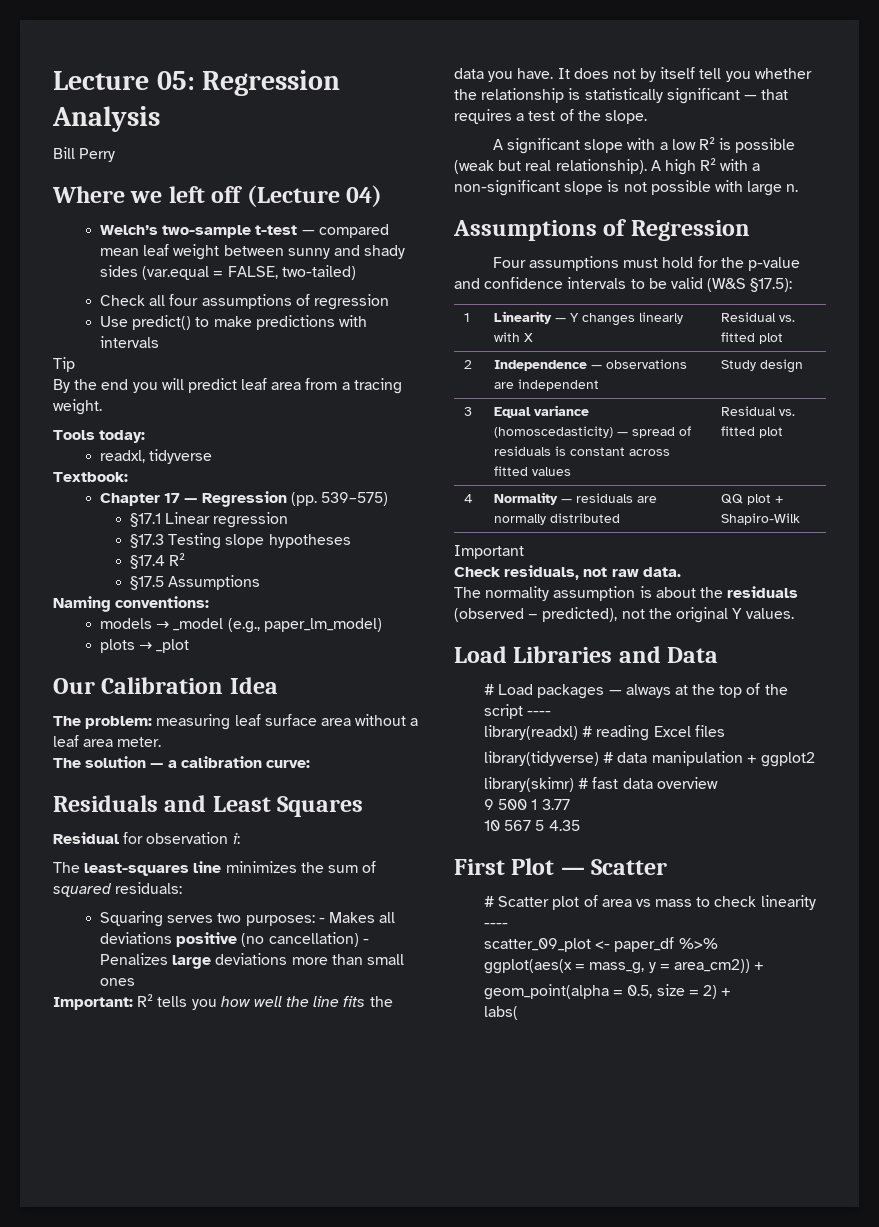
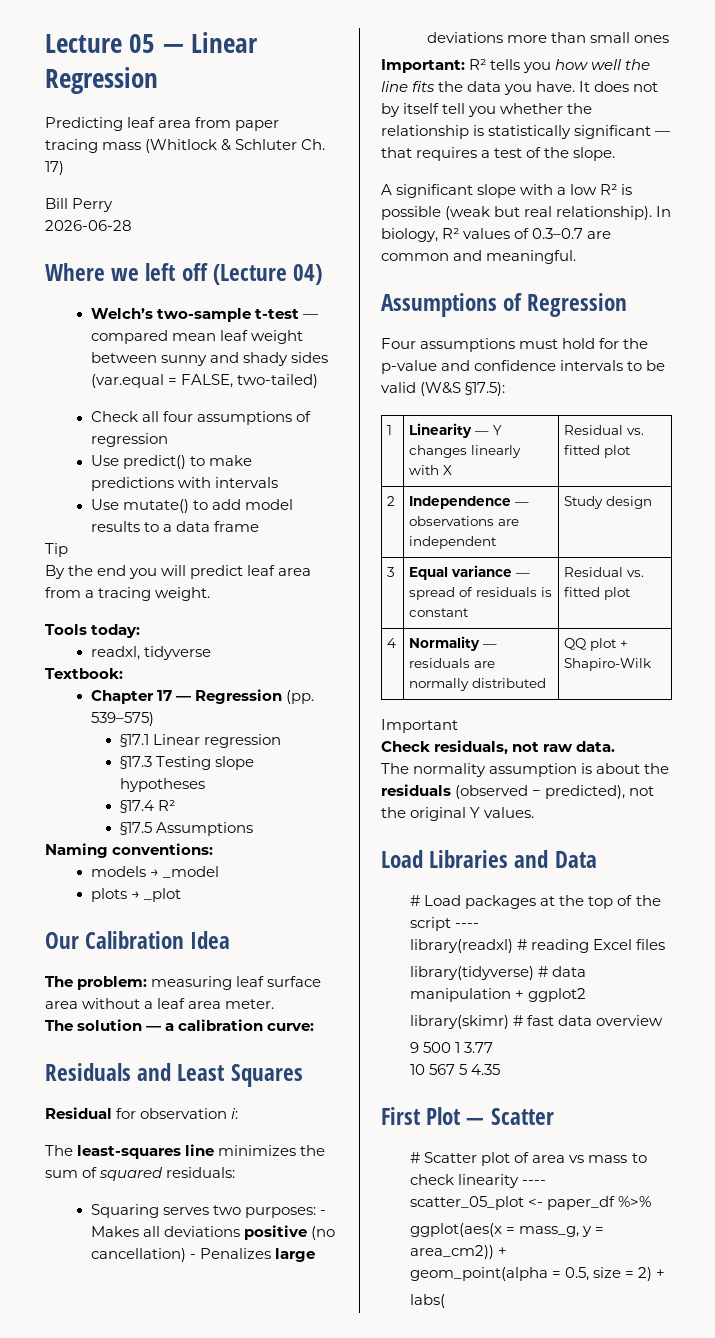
[156,70,341,96] [52,106,160,132] 05: Regression Analysis -> [129,32,258,53] [45,67,158,94] [45,117,280,131] [45,139,326,153] [45,161,64,175] 05 — Linear Regression // Predicting leaf area from paper tracing mass (Whitlock & Schluter Ch. 17)
(116, 155) none -> [45,220,132,231] // 2026-06-28
(160, 342) none -> [90,499,293,513] [90,521,259,532] // Use mutate() to add model results to a data frame
[227,618,382,633] (e.g., paper_lm_model) -> (219, 872) none
[650,158,761,175] [454,180,799,196] A high R² with a non-significant slope is not possible with large n. -> [656,206,672,217] [381,228,612,242] [381,250,577,264] In biology, R² values of 0.3–0.7 are common and meaningful.
[494,426,614,438] (homoscedasticity) -> (513, 571) none
[629,449,671,456] [494,466,572,476] across fitted values -> (470, 612) none
[608,684,671,698] — always -> (537, 902) none
[483,938,591,952] scatter_09_plot -> [410,1196,525,1210] scatter_05_plot

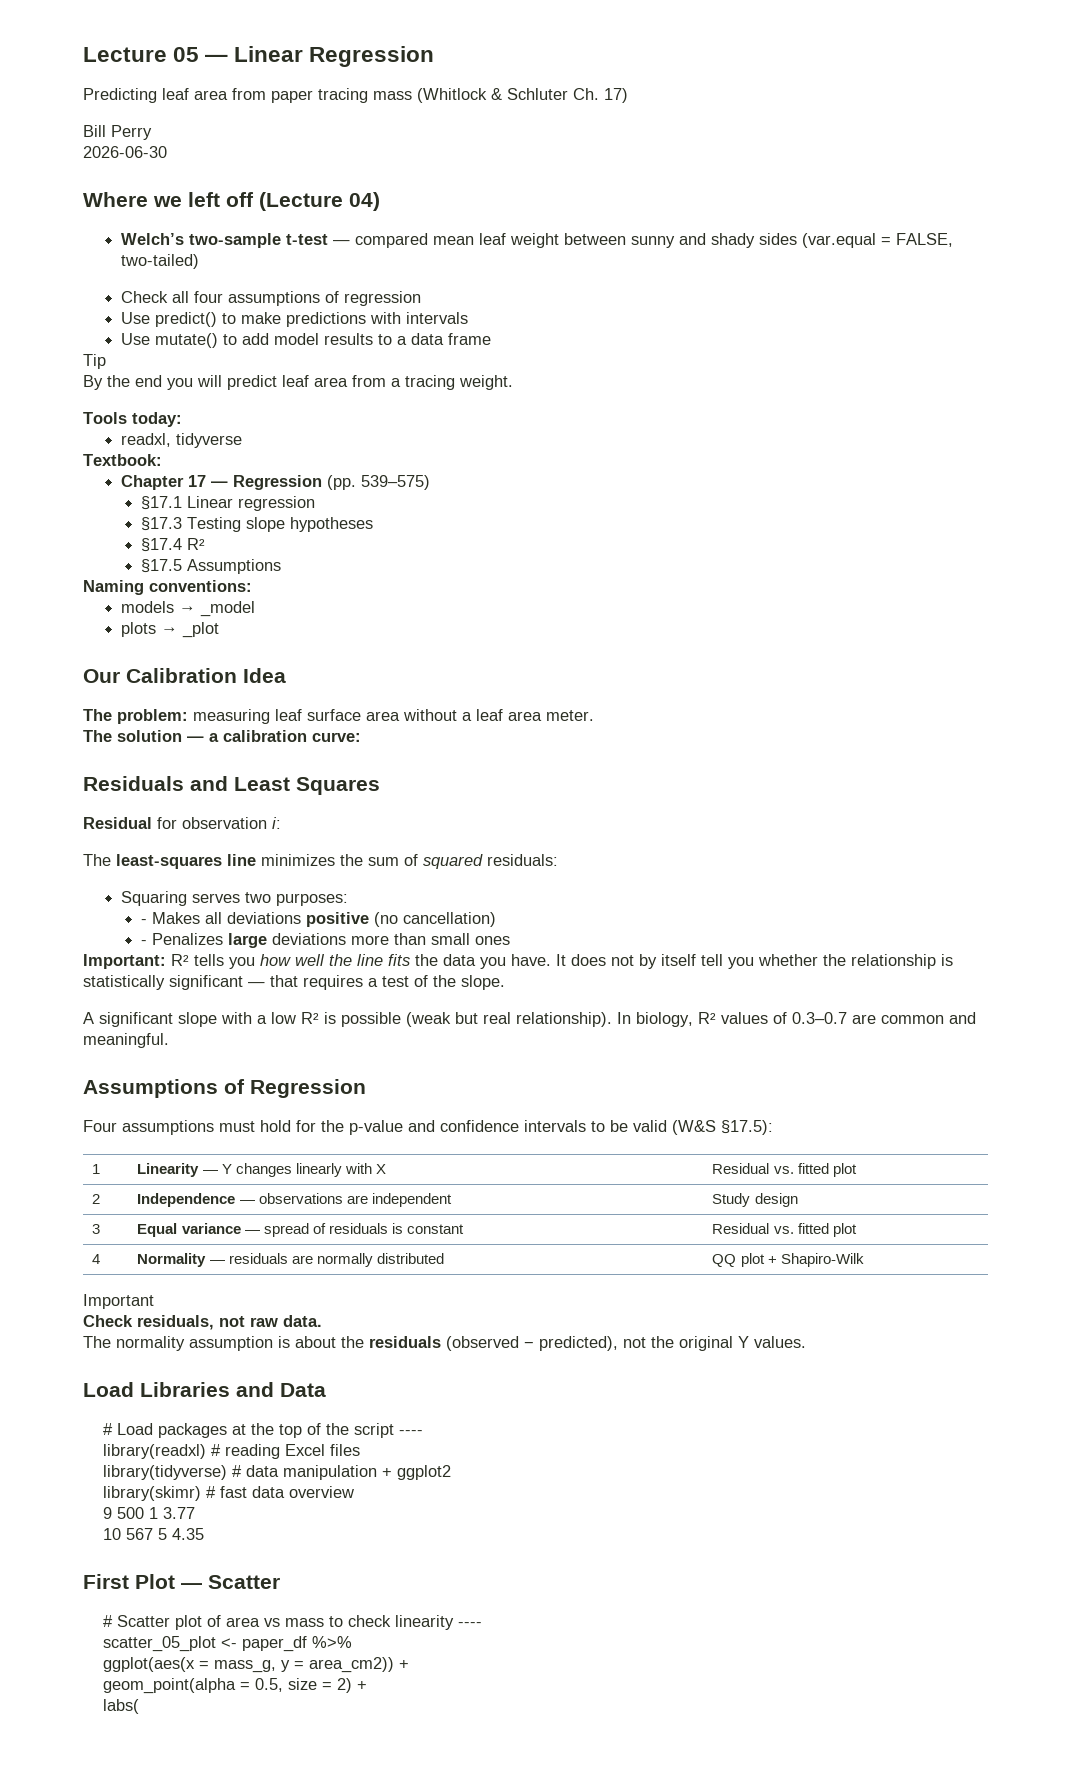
[45,220,132,231] 2026-06-28 -> [83,146,167,158] 2026-06-30
(316, 1212) none -> (348, 899) //
(186, 1255) none -> (496, 919) //

